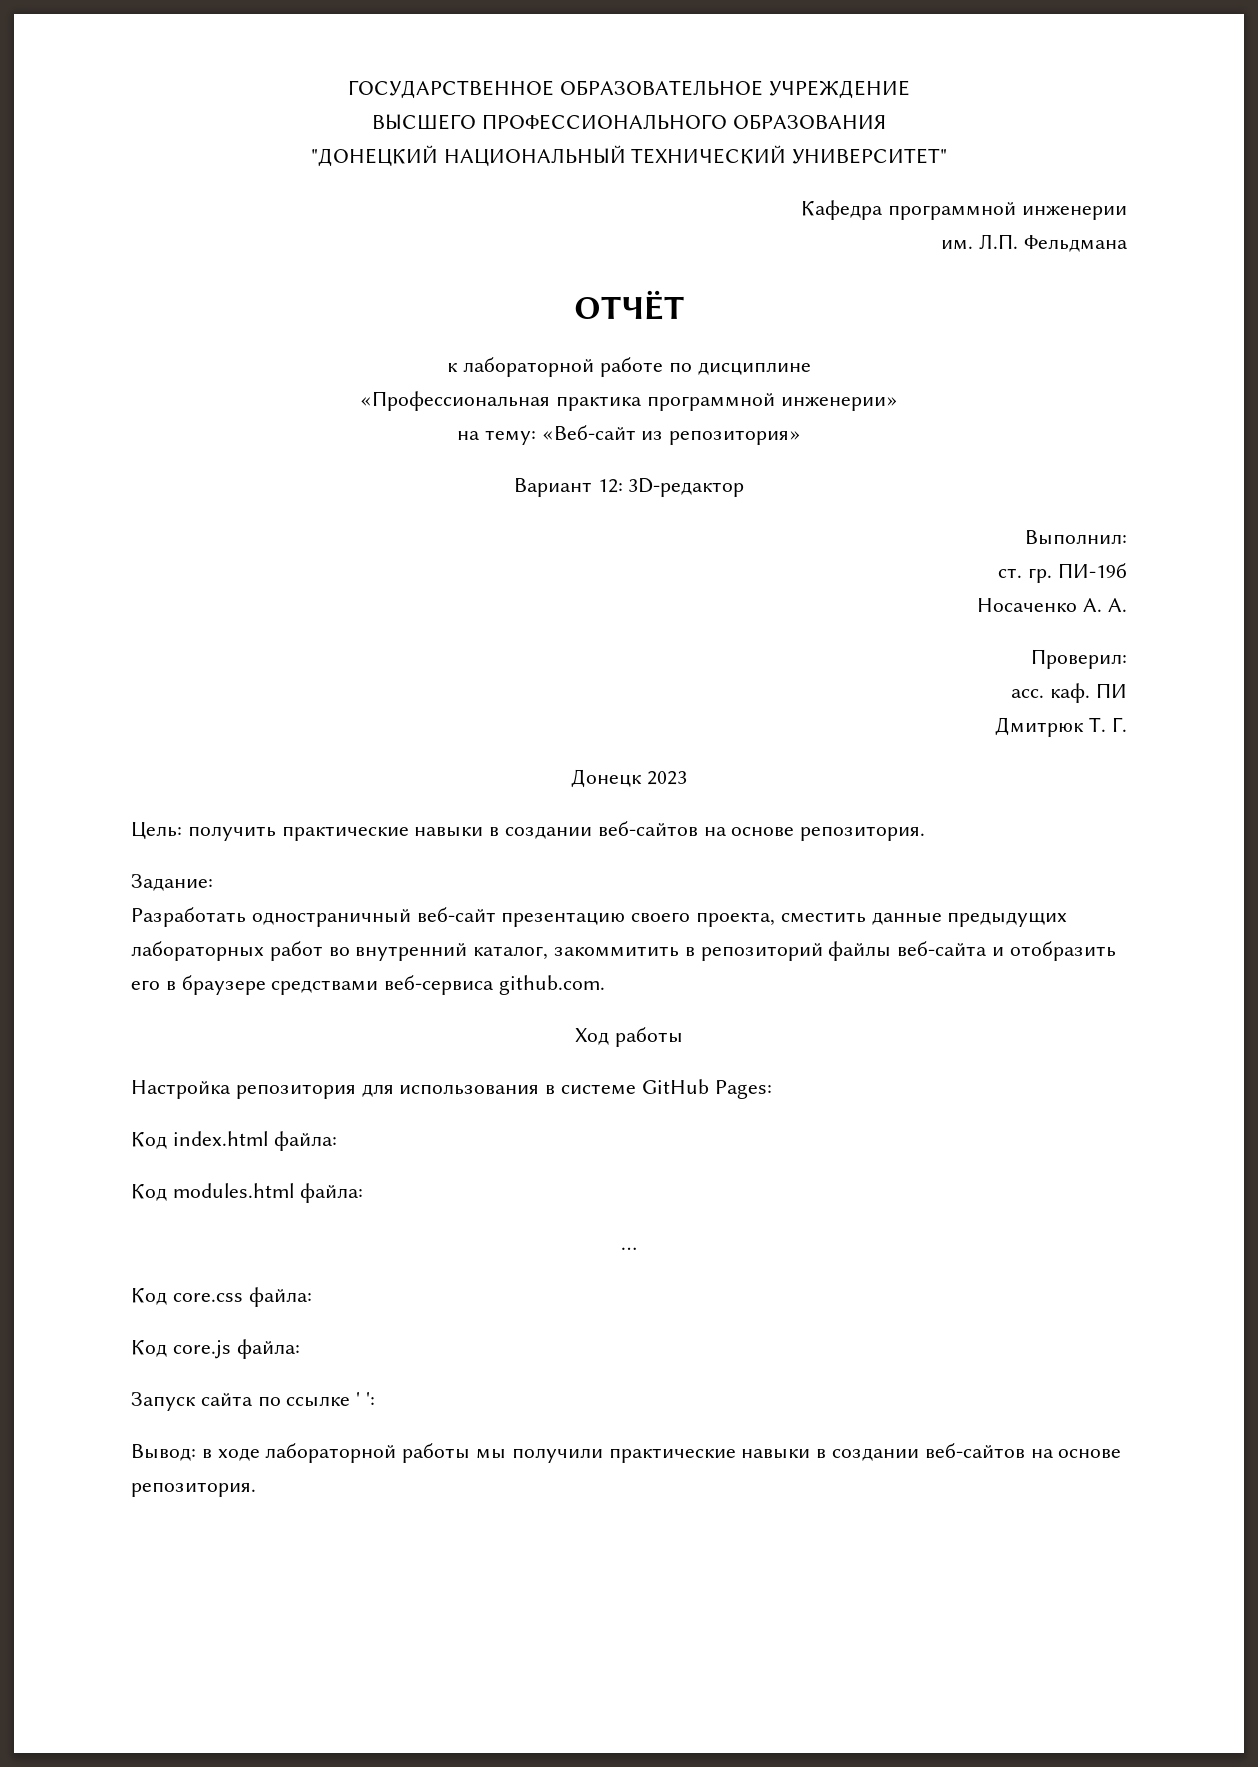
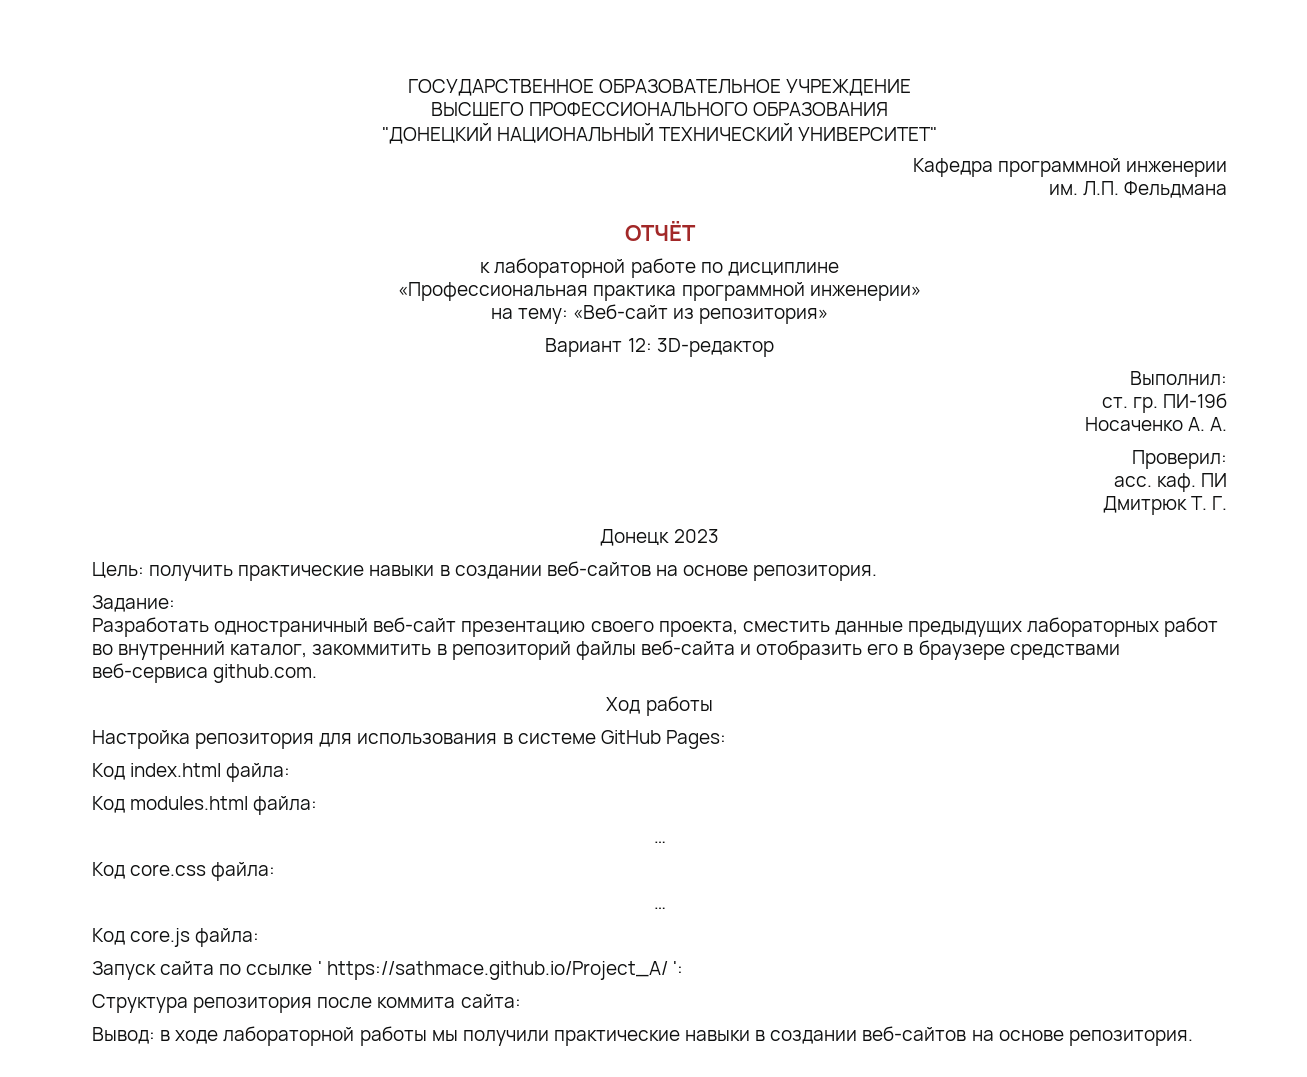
(312, 1297) none -> [653,907,666,909] // …
(361, 1399) none -> [326,961,668,980] https://sathmace.github.io/Project_A/
(376, 1399) none -> [92,994,521,1013] // Структура репозитория после коммита сайта:

